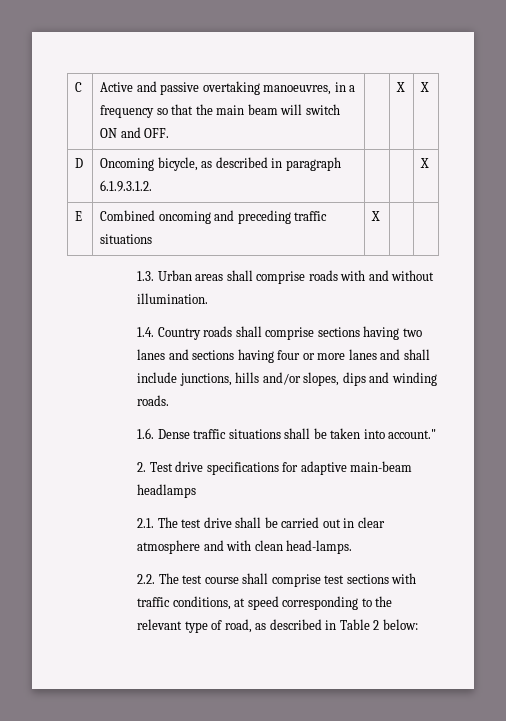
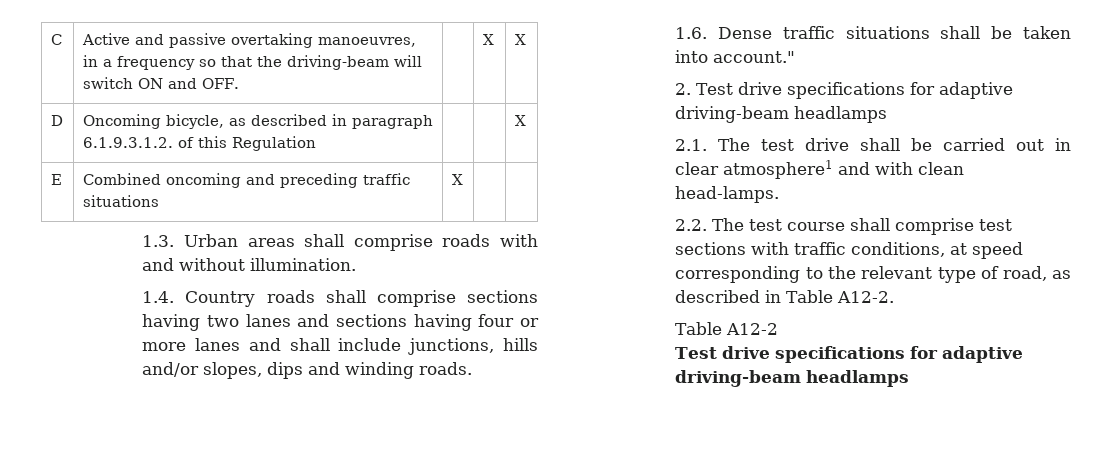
[216,104,278,115] main beam -> [286,55,389,70] driving-beam
(153, 186) none -> [177,136,316,151] of this Regulation
[350,461,413,472] main-beam -> [675,106,790,123] driving-beam
[137,540,201,554] atmosphere -> [723,160,834,179] atmosphere1
[373,619,418,630] 2 below: -> [837,291,895,303] [675,322,779,335] [675,346,1024,363] [675,370,910,387] A12-2. // Table A12-2 // Test drive specifications for adaptive driving-beam headlamps

